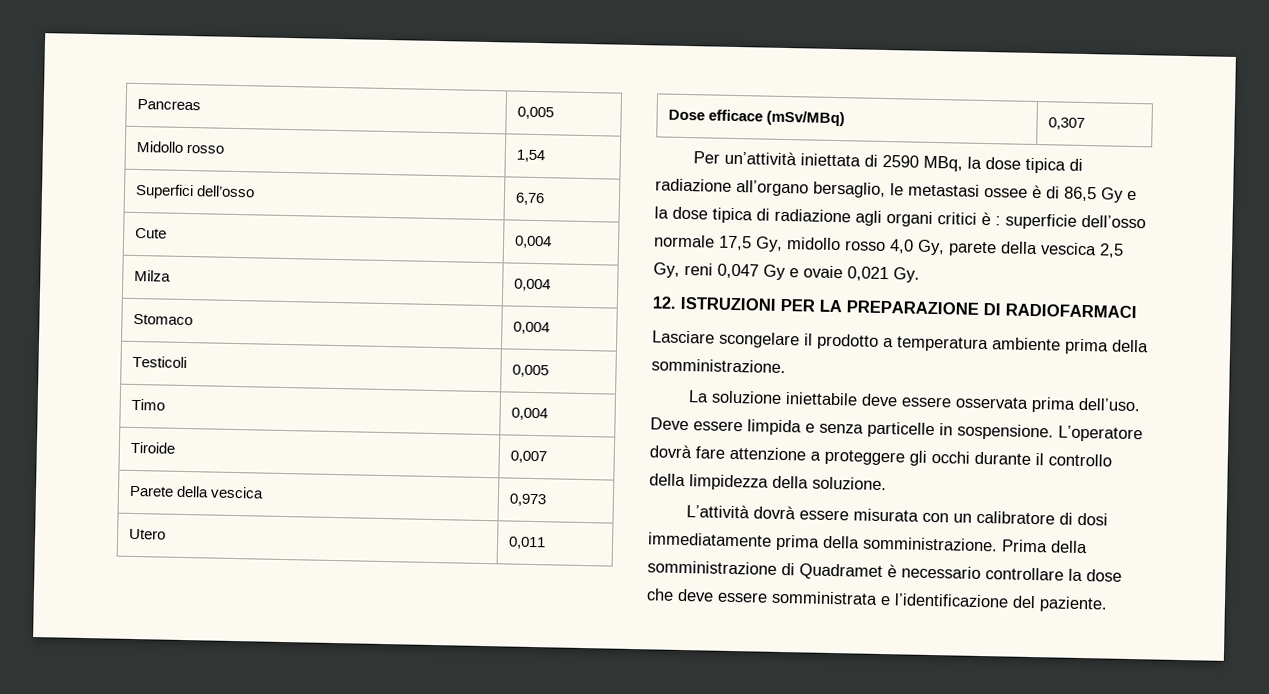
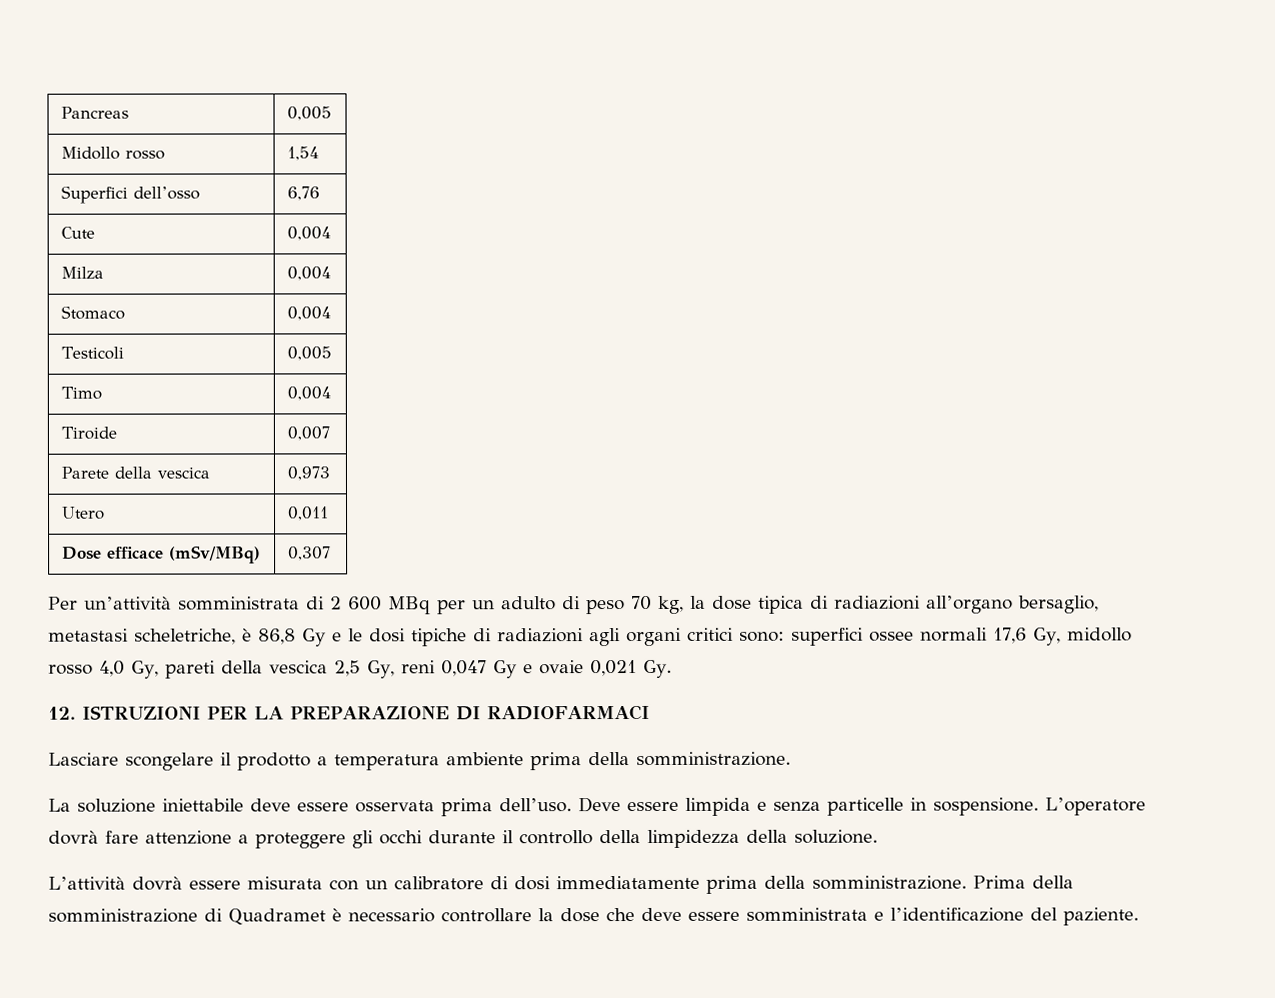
[799,153,1083,174] [655,178,732,192] iniettata di 2590 MBq, la dose tipica di radiazione -> [178,595,921,615] somministrata di 2 600 MBq per un adulto di peso 70 kg, la dose tipica di radiazioni
[890,183,1137,203] [654,206,1146,230] [654,234,752,251] le metastasi ossee è di 86,5 Gy e la dose tipica di radiazione agli organi critici è : superficie dell’osso normale 17,5 -> [48,627,1027,647] metastasi scheletriche, è 86,8 Gy e le dosi tipiche di radiazioni agli organi critici sono: superfici ossee normali 17,6
[948,241,997,257] parete -> [164,660,216,679] pareti

